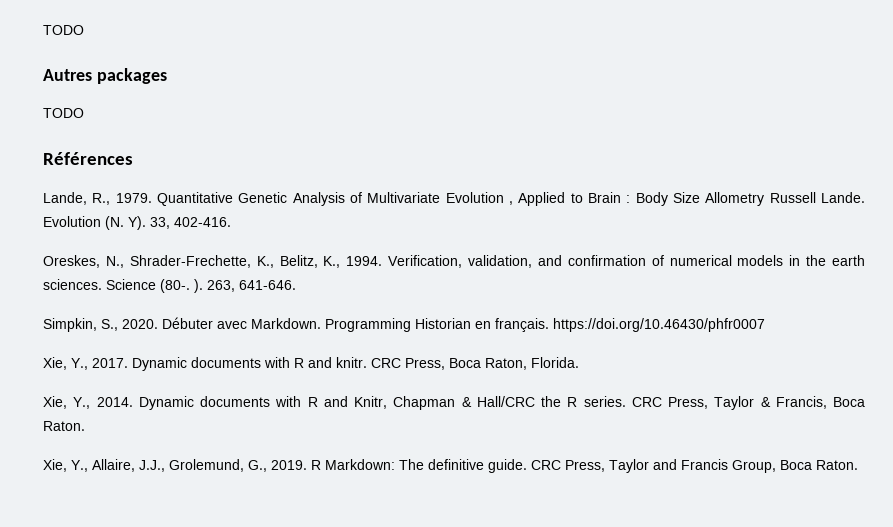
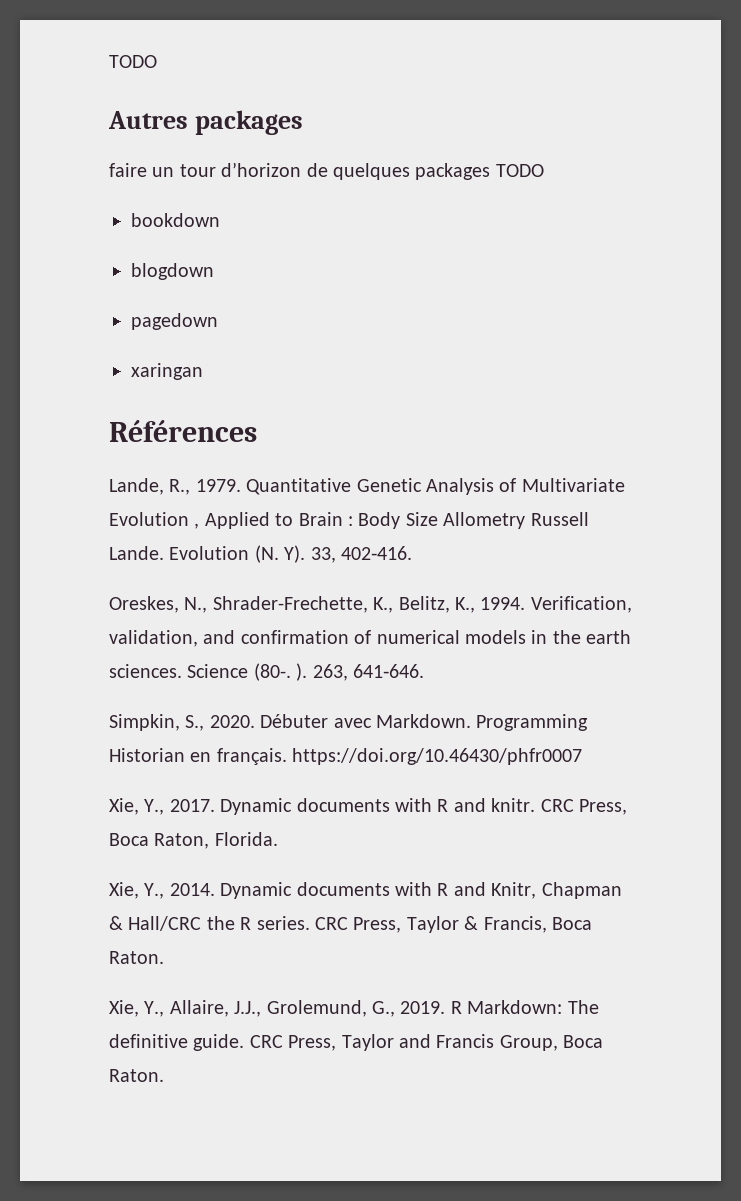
[43,108,84,118] TODO -> [109,162,544,180] [131,213,220,227] [131,263,214,280] [131,313,218,330] [131,363,203,380] faire un tour d’horizon de quelques packages TODO // bookdown // blogdown // pagedown // xaringan

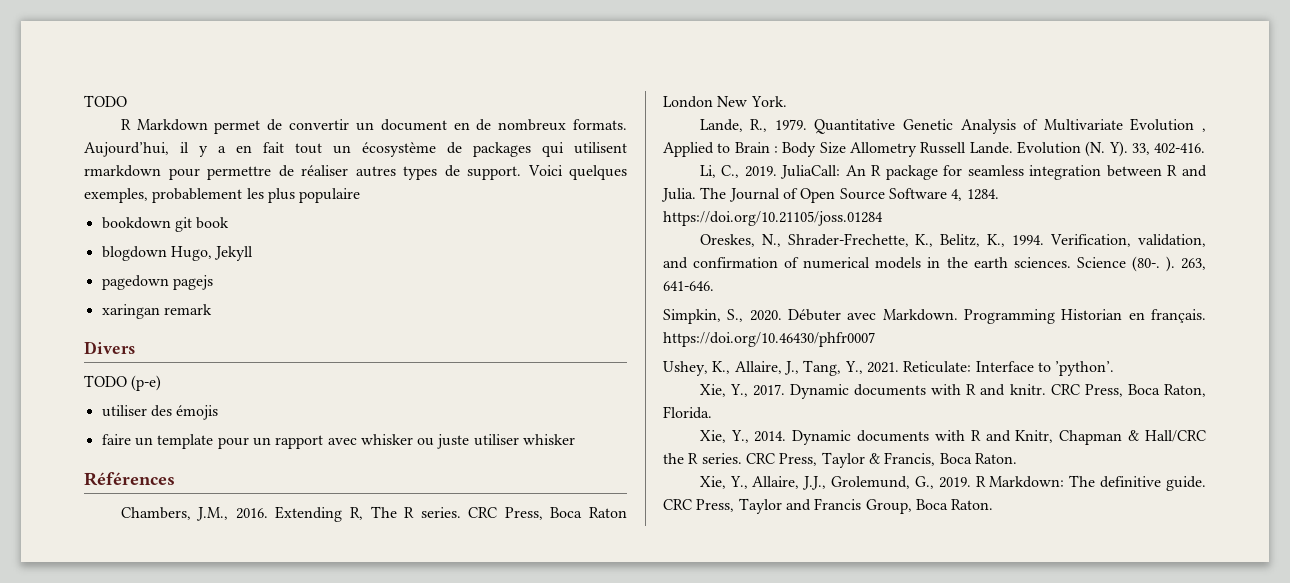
[109,55,157,68] [108,110,303,135] [109,162,544,180] [131,213,220,227] [131,263,214,280] [131,313,218,330] [131,363,203,380] [109,420,257,442] TODO // Autres packages // faire un tour d’horizon de quelques packages TODO // bookdown // blogdown // pagedown // xaringan // Références -> [84,95,127,107] [120,119,627,134] [84,142,627,157] [84,165,627,180] [84,188,361,203] [101,217,230,232] [101,246,254,261] [101,275,213,290] [101,304,212,319] [84,341,135,354] [84,375,162,391] [101,405,219,420] [101,434,576,449] [84,472,175,486] [120,506,627,522] [663,96,787,108] TODO // R Markdown permet de convertir un document en de nombreux formats. Aujourd’hui, il y a en fait tout un écosystème de packages qui utilisent rmarkdown pour permettre de réaliser autres types de support. Voici quelques exemples, probablement les plus populaire // bookdown git book // blogdown Hugo, Jekyll // pagedown pagejs // xaringan remark // Divers // TODO (p-e) // utiliser des émojis // faire un template pour un rapport avec whisker ou juste utiliser whisker // Références // Chambers, J.M., 2016. Extending R, The R series. CRC Press, Boca Raton London New York.
(412, 553) none -> [699,165,1207,180] [661,187,999,203] [663,211,883,226] // Li, C., 2019. JuliaCall: An R package for seamless integration between R and Julia. The Journal of Open Source Software 4, 1284. https://doi.org/10.21105/joss.01284
(583, 756) none -> [663,360,1115,376] // Ushey, K., Allaire, J., Tang, Y., 2021. Reticulate: Interface to ’python’.

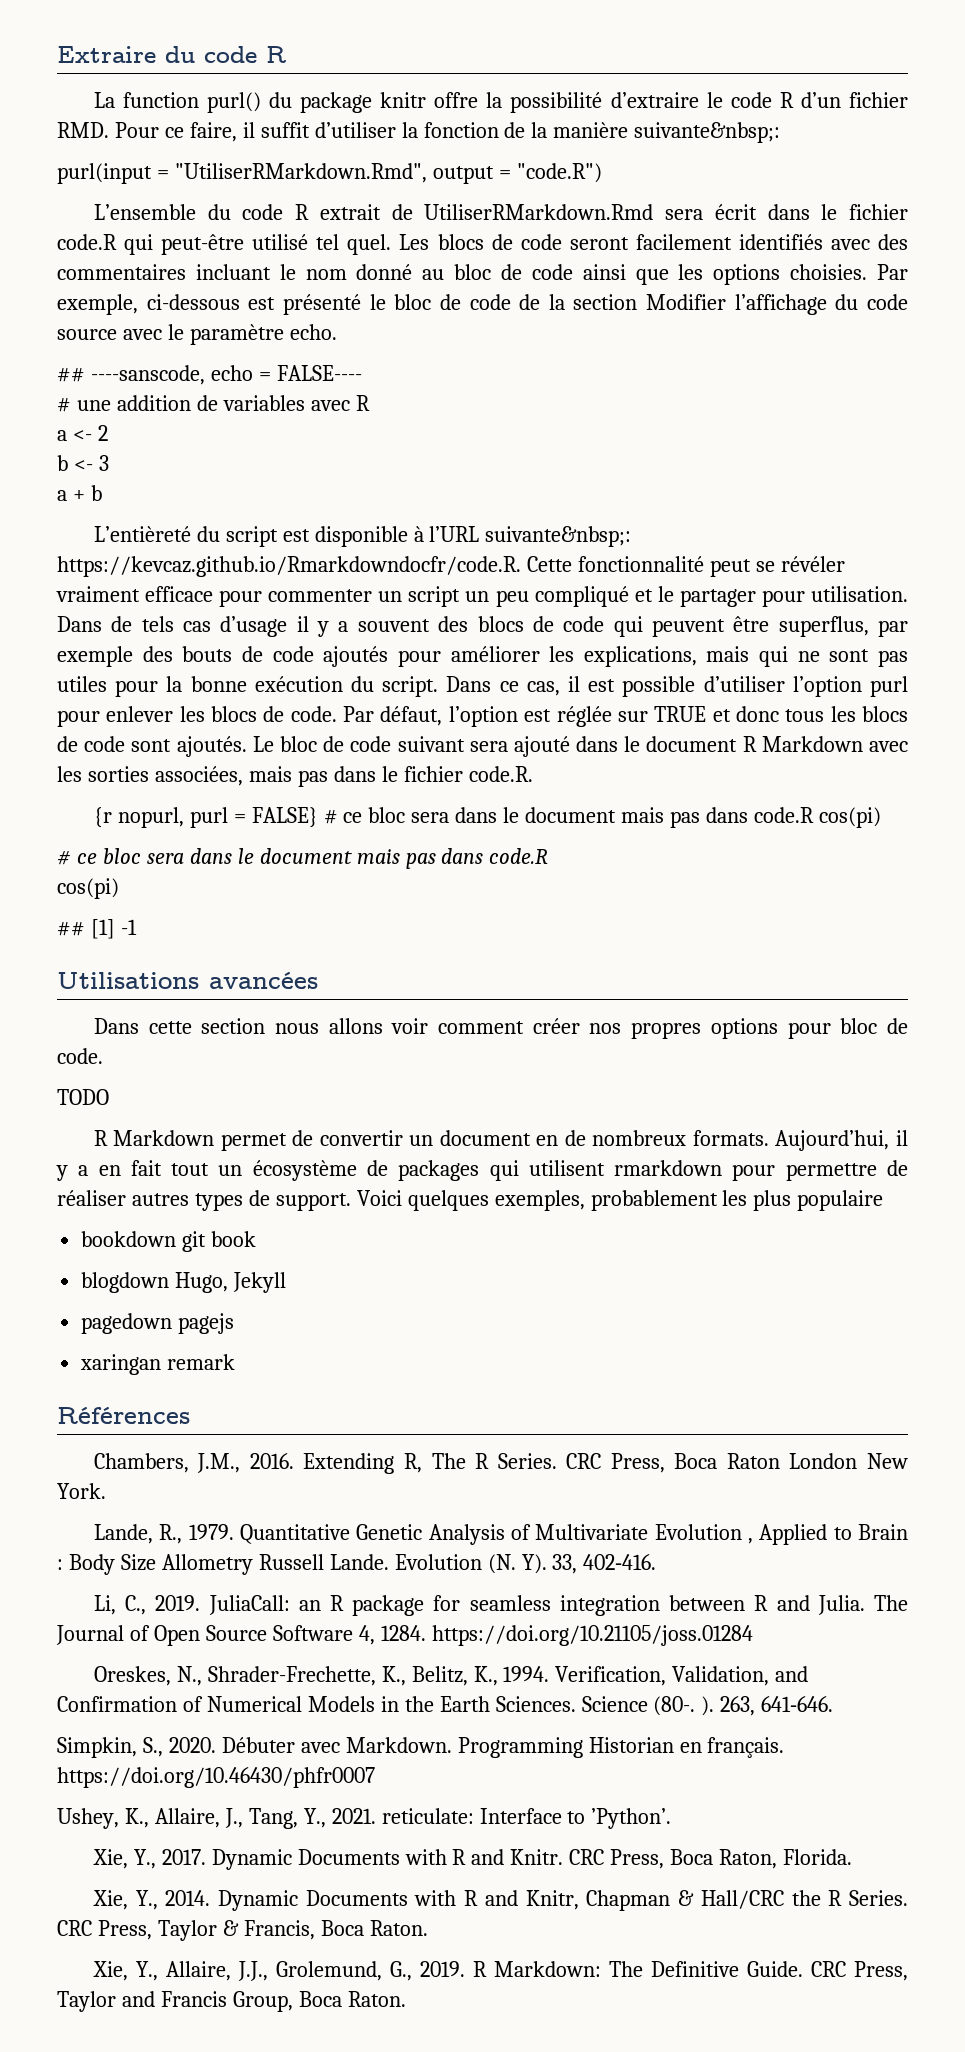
(84, 101) none -> [57,46,287,63] [93,92,908,113] [57,122,781,143] [57,163,602,184] [93,204,908,220] [57,234,908,255] [57,264,908,285] [57,294,908,315] [57,324,337,345] [57,365,362,385] [57,395,370,412] [57,425,108,441] [57,455,109,471] [57,485,102,501] [93,526,632,547] [57,556,845,577] [56,586,909,607] [57,616,909,637] [57,646,908,667] [57,676,909,697] [57,706,909,727] [57,736,908,757] [57,766,533,787] [93,807,881,828] [57,848,549,869] [57,878,119,899] [57,919,137,939] [57,972,318,989] [93,1018,908,1039] [57,1048,103,1064] Extraire du code R // La function purl() du package knitr offre la possibilité d’extraire le code R d’un fichier RMD. Pour ce faire, il suffit d’utiliser la fonction de la manière suivante&nbsp;: // purl(input = "UtiliserRMarkdown.Rmd", output = "code.R") // L’ensemble du code R extrait de UtiliserRMarkdown.Rmd sera écrit dans le fichier code.R qui peut-être utilisé tel quel. Les blocs de code seront facilement identifiés avec des commentaires incluant le nom donné au bloc de code ainsi que les options choisies. Par exemple, ci-dessous est présenté le bloc de code de la section Modifier l’affichage du code source avec le paramètre echo. // ## ----sanscode, echo = FALSE---- // # une addition de variables avec R // a <- 2 // b <- 3 // a + b // L’entièreté du script est disponible à l’URL suivante&nbsp;: https://kevcaz.github.io/Rmarkdowndocfr/code.R. Cette fonctionnalité peut se révéler vraiment efficace pour commenter un script un peu compliqué et le partager pour utilisation. Dans de tels cas d’usage il y a souvent des blocs de code qui peuvent être superflus, par exemple des bouts de code ajoutés pour améliorer les explications, mais qui ne sont pas utiles pour la bonne exécution du script. Dans ce cas, il est possible d’utiliser l’option purl pour enlever les blocs de code. Par défaut, l’option est réglée sur TRUE et donc tous les blocs de code sont ajoutés. Le bloc de code suivant sera ajouté dans le document R Markdown avec les sorties associées, mais pas dans le fichier code.R. // {r nopurl, purl = FALSE} # ce bloc sera dans le document mais pas dans code.R cos(pi) // # ce bloc sera dans le document mais pas dans code.R // cos(pi) // ## [1] -1 // Utilisations avancées // Dans cette section nous allons voir comment créer nos propres options pour bloc de code. //
[84,341,135,354] [84,375,162,391] [101,405,219,420] [101,434,576,449] // Divers // TODO (p-e) // utiliser des émojis // faire un template pour un rapport avec whisker ou juste utiliser whisker -> (236, 1362) none
[420,507,461,518] series. -> [497,1453,557,1469] Series.
[845,165,866,176] An -> [298,1600,321,1611] an
[1138,234,1206,247] [663,257,1071,269] validation, and confirmation of numerical models in the earth sciences. -> [672,1666,809,1686] [57,1696,576,1712] Validation, and Confirmation of Numerical Models in the Earth Sciences.
[903,361,972,373] Reticulate: -> [381,1808,474,1824] reticulate:
[1055,361,1115,376] ’python’. -> [591,1808,672,1829] ’Python’.
[854,384,1046,396] documents with R and knitr. -> [297,1849,564,1865] Documents with R and Knitr.
[857,430,930,442] documents -> [305,1890,408,1906] Documents
[701,453,742,464] series. -> [849,1890,909,1906] Series.
[1100,476,1207,491] definitive guide. -> [650,1961,803,1977] Definitive Guide.

